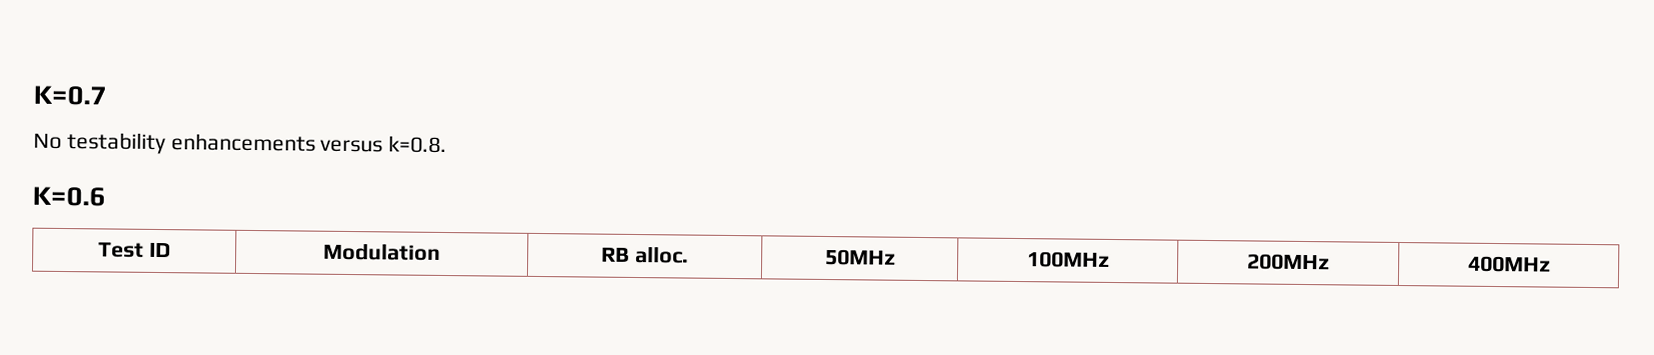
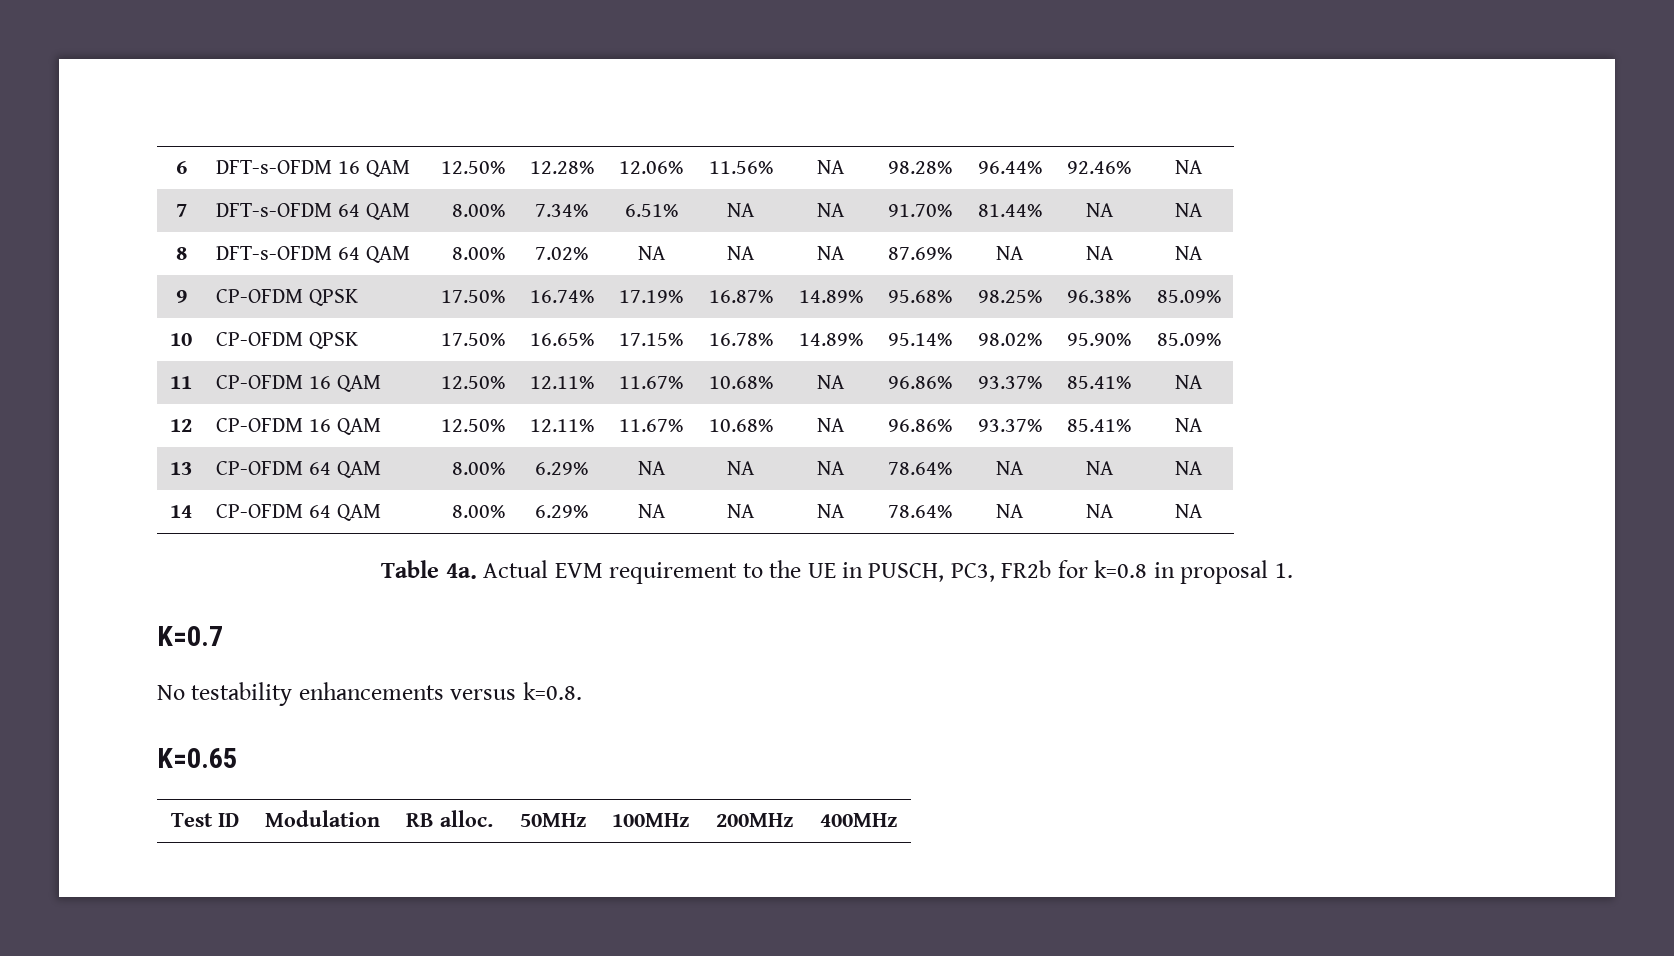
(33, 95) none -> [175,161,187,174] [216,160,410,177] [440,161,505,174] [529,161,594,174] [619,161,683,174] [708,161,773,174] [817,160,845,174] [888,161,952,174] [977,161,1042,174] [1067,161,1131,174] [1175,160,1203,174] [175,204,187,217] [216,203,410,220] [451,204,505,217] [535,204,588,217] [624,204,678,217] [727,203,755,217] [817,203,845,217] [888,204,952,217] [977,204,1042,217] [1085,203,1114,217] [1175,203,1203,217] [175,247,187,260] [216,246,410,263] [451,247,505,260] [535,247,588,260] [637,246,666,260] [727,246,755,260] [817,246,845,260] [888,247,952,260] [996,246,1024,260] [1085,246,1114,260] [1175,246,1203,260] [175,290,187,303] [216,289,359,306] [440,290,505,303] [529,290,594,303] [619,290,683,303] [708,290,773,303] [798,290,863,303] [888,290,952,303] [977,290,1042,303] [1067,290,1131,303] [1156,290,1221,303] [170,333,192,346] [216,332,359,349] [440,333,505,346] [529,333,594,346] [619,333,683,346] [708,333,773,346] [798,333,863,346] [888,333,952,346] [977,333,1042,346] [1067,333,1131,346] [1156,333,1221,346] [170,376,192,389] [216,375,381,392] [440,376,505,389] [529,376,594,389] [619,376,683,389] [708,376,773,389] [817,375,845,389] [888,376,952,389] [977,376,1042,389] [1067,376,1131,389] [1175,375,1203,389] [170,419,192,432] [216,418,381,435] [440,419,505,432] [529,419,594,432] [619,419,683,432] [708,419,773,432] [817,418,845,432] [888,419,952,432] [977,419,1042,432] [1067,419,1131,432] [1175,418,1203,432] [170,462,192,475] [216,461,381,478] [451,462,505,475] [535,462,588,475] [637,461,666,475] [727,461,755,475] [817,461,845,475] [888,462,952,475] [996,461,1024,475] [1085,461,1114,475] [1175,461,1203,475] [170,505,192,518] [216,504,381,521] [451,505,505,518] [535,505,588,518] [637,504,666,518] [727,504,755,518] [817,504,845,518] [888,505,952,518] [996,504,1024,518] [1085,504,1114,518] [1175,504,1203,518] [381,560,1293,584] 6 | DFT-s-OFDM 16 QAM | 12.50% | 12.28% | 12.06% | 11.56% | NA | 98.28% | 96.44% | 92.46% | NA // 7 | DFT-s-OFDM 64 QAM | 8.00% | 7.34% | 6.51% | NA | NA | 91.70% | 81.44% | NA | NA // 8 | DFT-s-OFDM 64 QAM | 8.00% | 7.02% | NA | NA | NA | 87.69% | NA | NA | NA // 9 | CP-OFDM QPSK | 17.50% | 16.74% | 17.19% | 16.87% | 14.89% | 95.68% | 98.25% | 96.38% | 85.09% // 10 | CP-OFDM QPSK | 17.50% | 16.65% | 17.15% | 16.78% | 14.89% | 95.14% | 98.02% | 95.90% | 85.09% // 11 | CP-OFDM 16 QAM | 12.50% | 12.11% | 11.67% | 10.68% | NA | 96.86% | 93.37% | 85.41% | NA // 12 | CP-OFDM 16 QAM | 12.50% | 12.11% | 11.67% | 10.68% | NA | 96.86% | 93.37% | 85.41% | NA // 13 | CP-OFDM 64 QAM | 8.00% | 6.29% | NA | NA | NA | 78.64% | NA | NA | NA // 14 | CP-OFDM 64 QAM | 8.00% | 6.29% | NA | NA | NA | 78.64% | NA | NA | NA // Table 4a. Actual EVM requirement to the UE in PUSCH, PC3, FR2b for k=0.8 in proposal 1. //
[32,186,106,207] K=0.6 -> [157,748,237,768] K=0.65

